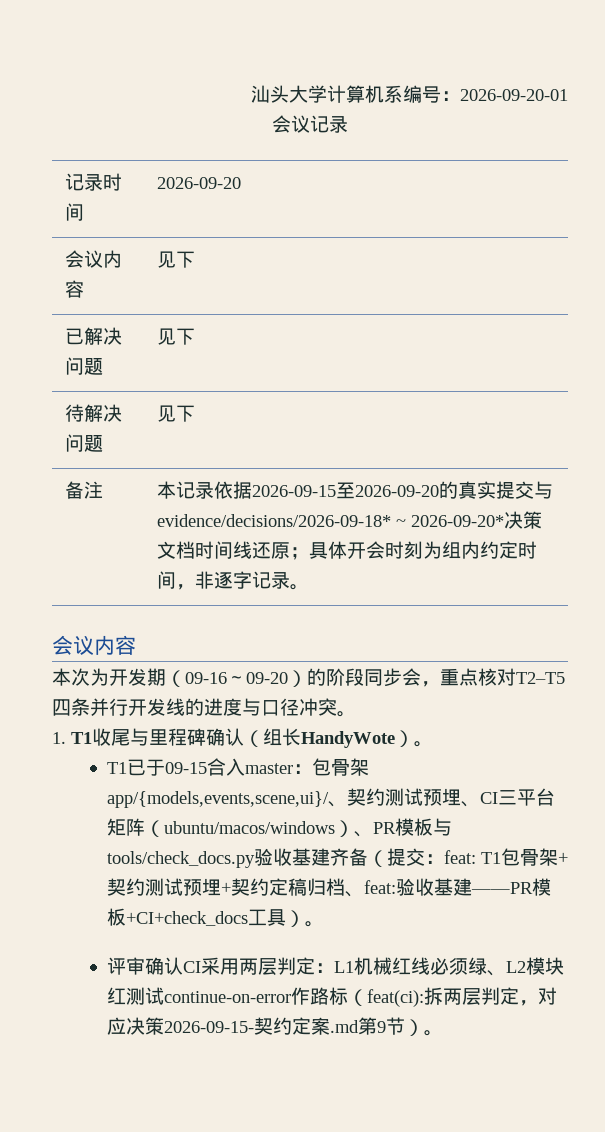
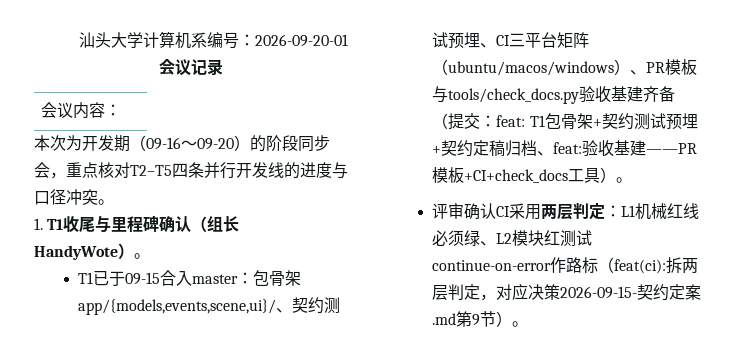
[65,173,123,191] [65,203,85,221] [157,177,242,189] [65,250,123,268] [65,280,85,298] [157,251,196,268] [65,327,123,345] [65,357,104,375] [157,328,196,345] [65,404,123,422] [65,434,104,452] [157,405,196,422] [65,481,104,499] [157,481,554,499] [157,511,543,529] [157,541,538,560] [157,571,310,590] [52,635,136,655] // 记录时间 | 2026-09-20 // 会议内容 | 见下 // 已解决问题 | 见下 // 待解决问题 | 见下 // 备注 | 本记录依据2026-09-15至2026-09-20的真实提交与evidence/decisions/2026-09-18* ~ 2026-09-20*决策文档时间线还原；具体开会时刻为组内约定时间，非逐字记录。 // 会议内容 -> [41,102,122,119] // 会议内容：

